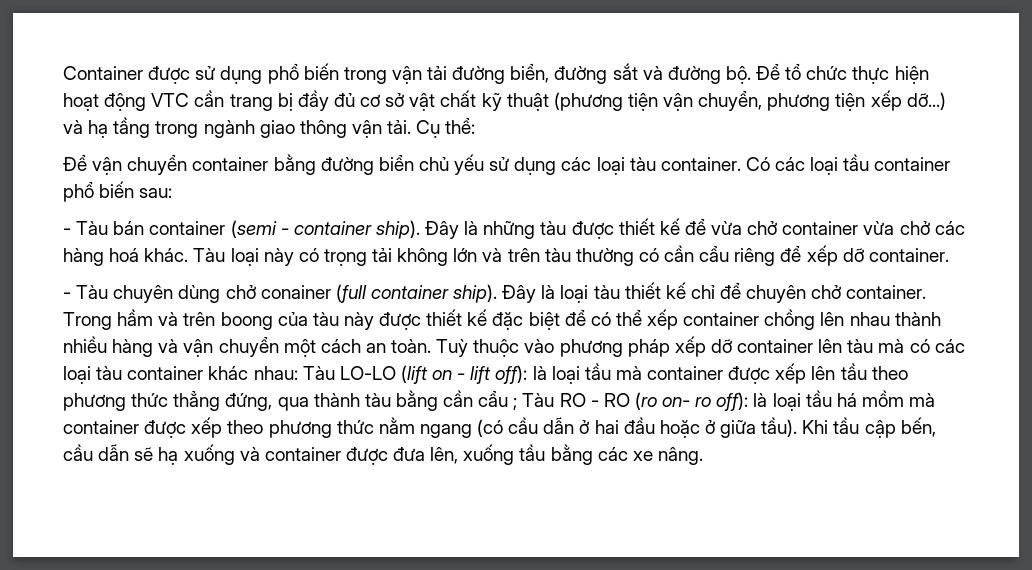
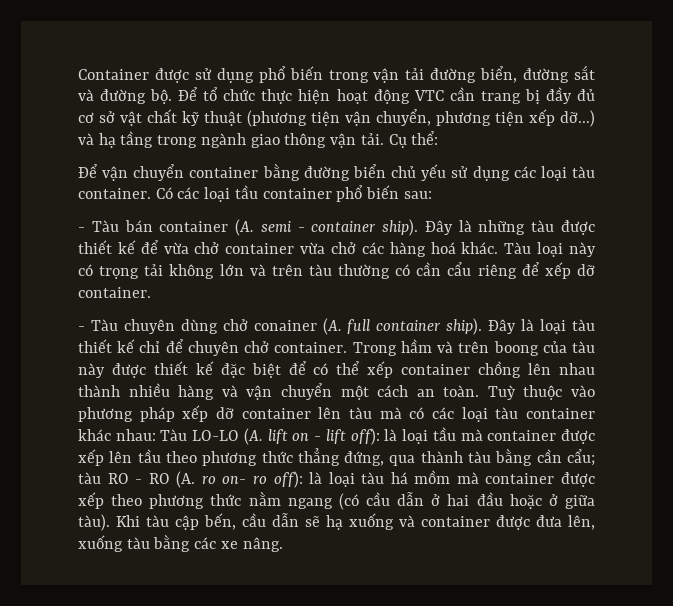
[230,220,277,238] (semi -> [235,219,292,236] (A. semi
[335,284,367,303] (full -> [322,318,371,335] (A. full
[400,365,428,384] (lift -> [243,428,288,445] (A. lift
[478,390,555,410] cẩu ; Tàu -> [567,449,596,466] [78,472,101,484] cẩu; tàu
[634,392,657,410] (ro -> [176,471,216,488] (A. ro
[805,390,832,407] tầu -> [361,472,385,484] tàu
[761,417,860,437] tầu). Khi tầu -> [78,514,169,531] tàu). Khi tàu
[519,444,546,461] tầu -> [126,537,150,549] tàu

